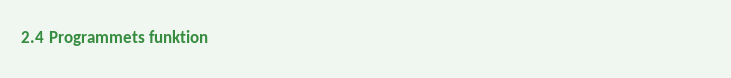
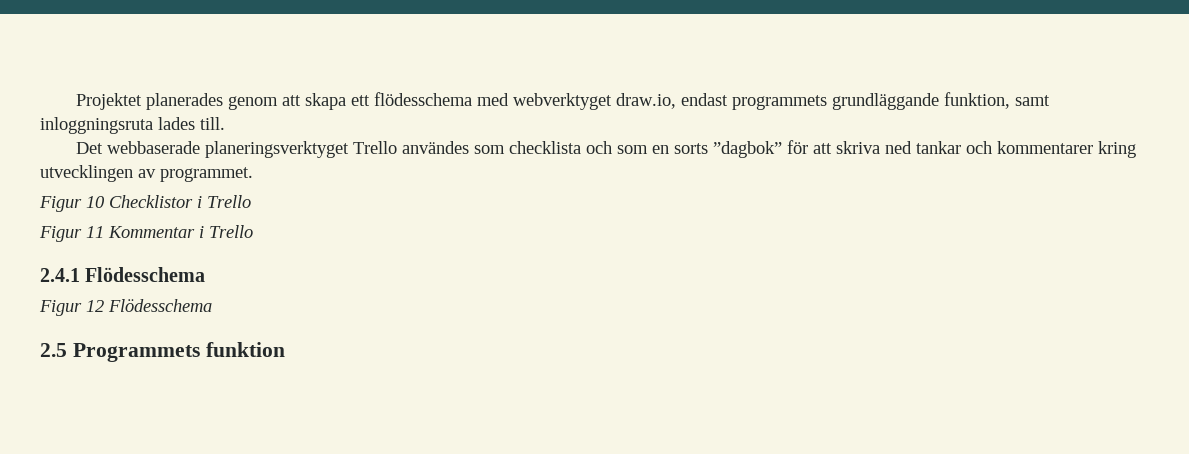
[21,31,44,43] 2.4 -> [76,92,1051,110] [40,117,225,134] [76,140,1137,158] [40,165,253,182] [39,195,251,212] [39,225,253,242] [40,267,206,282] [39,299,212,316] [40,343,67,357] Projektet planerades genom att skapa ett flödesschema med webverktyget draw.io, endast programmets grundläggande funktion, samt inloggningsruta lades till. // Det webbaserade planeringsverktyget Trello användes som checklista och som en sorts ”dagbok” för att skriva ned tankar och kommentarer kring utvecklingen av programmet. // Figur 10 Checklistor i Trello // Figur 11 Kommentar i Trello // 2.4.1 Flödesschema // Figur 12 Flödesschema // 2.5

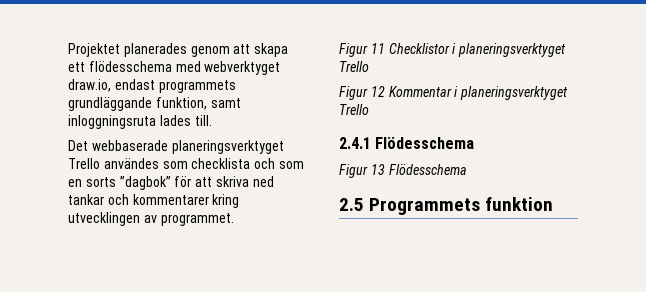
[86,196,105,208] 10 -> [370,43,385,54] 11
(202, 202) none -> [458,43,567,57] planeringsverktyget
[86,226,104,238] 11 -> [370,86,385,97] 12
(204, 232) none -> [460,86,569,100] planeringsverktyget
[86,300,104,312] 12 -> [370,164,385,175] 13

